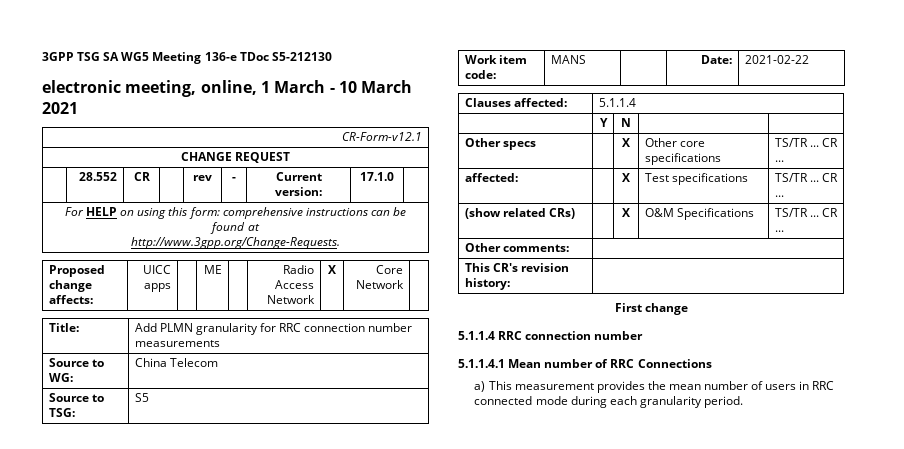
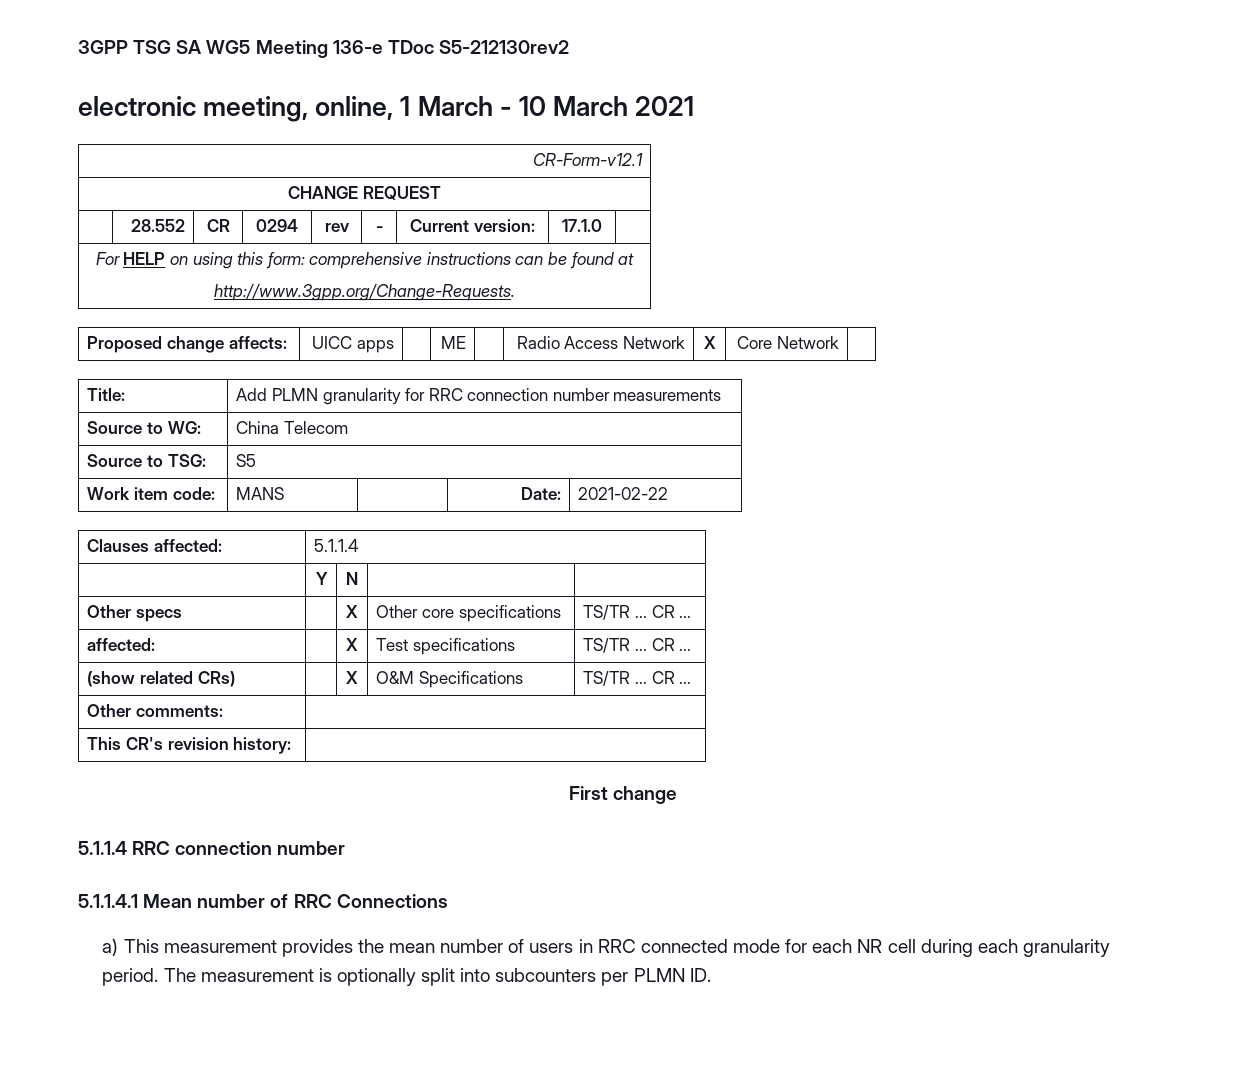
[271,52,332,61] S5-212130 -> [438,40,569,54] S5-212130rev2
(150, 176) none -> [256,219,298,232] 0294
[570,396,743,408] during each granularity period. -> [785,939,1110,957] [102,968,711,986] for each NR cell during each granularity period. The measurement is optionally split into subcounters per PLMN ID.

